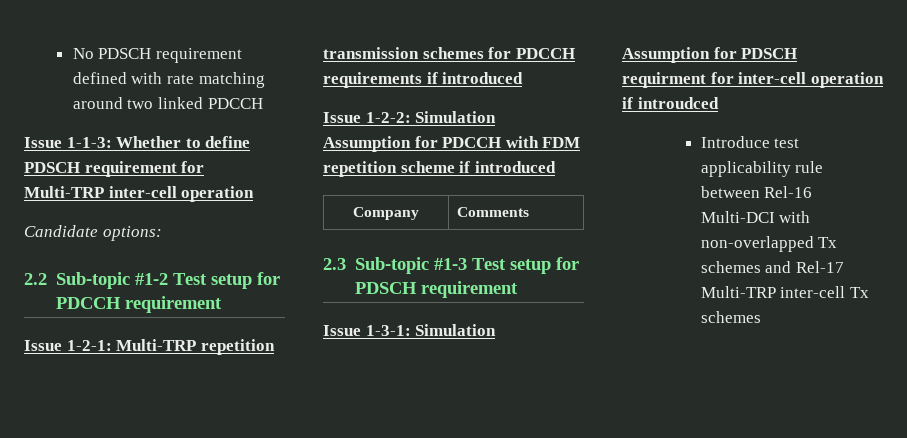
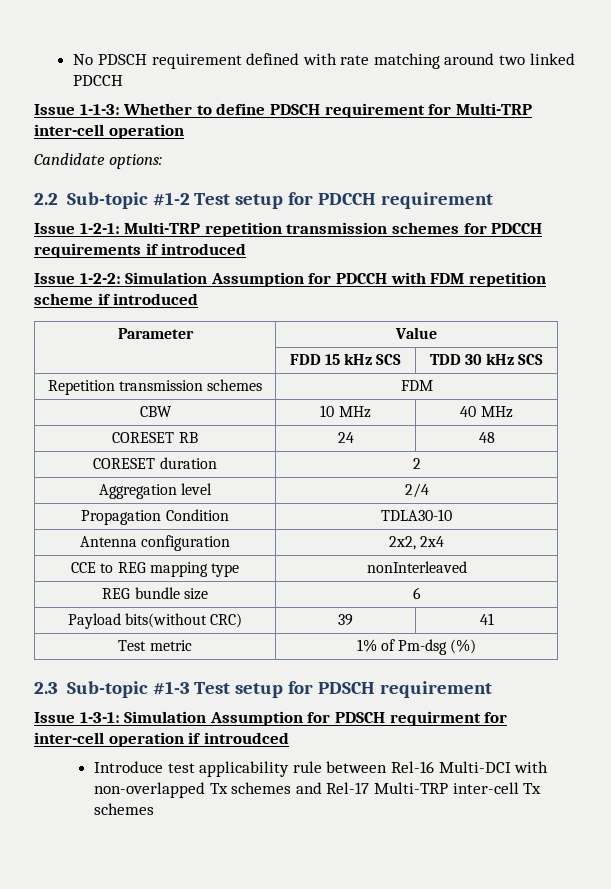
[353,207,419,220] [457,207,530,217] Company | Comments -> [117,328,194,339] [395,327,437,339] [289,353,402,365] [429,353,544,365] [47,379,263,395] [400,380,433,391] [139,406,172,417] [320,405,371,418] [460,406,513,418] [112,432,198,443] [337,432,354,443] [478,432,495,443] [93,457,217,469] [412,458,421,469] [98,483,213,499] [404,483,429,498] [81,509,229,525] [381,509,452,521] [79,535,231,551] [388,536,445,550] [71,562,239,577] [366,561,467,573] [102,587,208,600] [412,587,421,599] [67,613,243,629] [338,614,353,626] [479,613,494,625] [118,640,192,651] [356,639,477,655] Parameter | Value // | FDD 15 kHz SCS | TDD 30 kHz SCS // Repetition transmission schemes | FDM // CBW | 10 MHz | 40 MHz // CORESET RB | 24 | 48 // CORESET duration | 2 // Aggregation level | 2/4 // Propagation Condition | TDLA30-10 // Antenna configuration | 2x2, 2x4 // CCE to REG mapping type | nonInterleaved // REG bundle size | 6 // Payload bits(without CRC) | 39 | 41 // Test metric | 1% of Pm-dsg (%)

